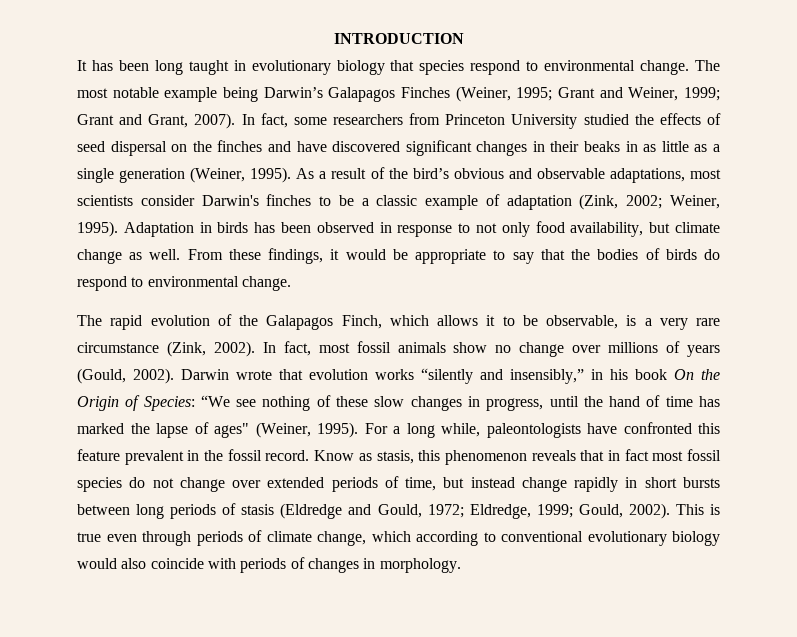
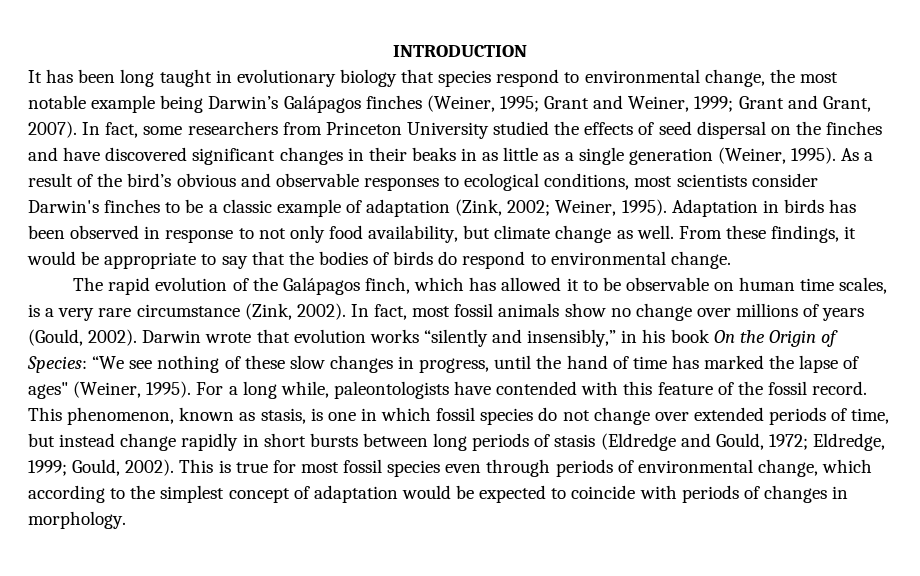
[640,60,721,75] change. The -> [704,69,795,87] change, the
[328,87,450,102] Galapagos Finches -> [283,95,422,113] Galápagos finches
[609,168,685,183] adaptations, -> [363,173,630,191] responses to ecological conditions,
[266,315,618,330] Galapagos Finch, which allows it to be observable, -> [282,277,888,295] Galápagos finch, which has allowed it to be observable on human time scales,
[623,422,720,434] [77,449,684,465] confronted this feature prevalent in the fossil record. Know as stasis, this phenomenon reveals that in fact most -> [496,381,868,395] [28,407,432,425] contended with this feature of the fossil record. This phenomenon, known as stasis, is one in which
(101, 537) none -> [272,459,441,477] for most fossil species
[266,531,312,542] climate -> [637,459,753,473] environmental
[501,531,720,546] [77,558,147,569] conventional evolutionary biology would also -> [130,485,567,503] the simplest concept of adaptation would be expected to

